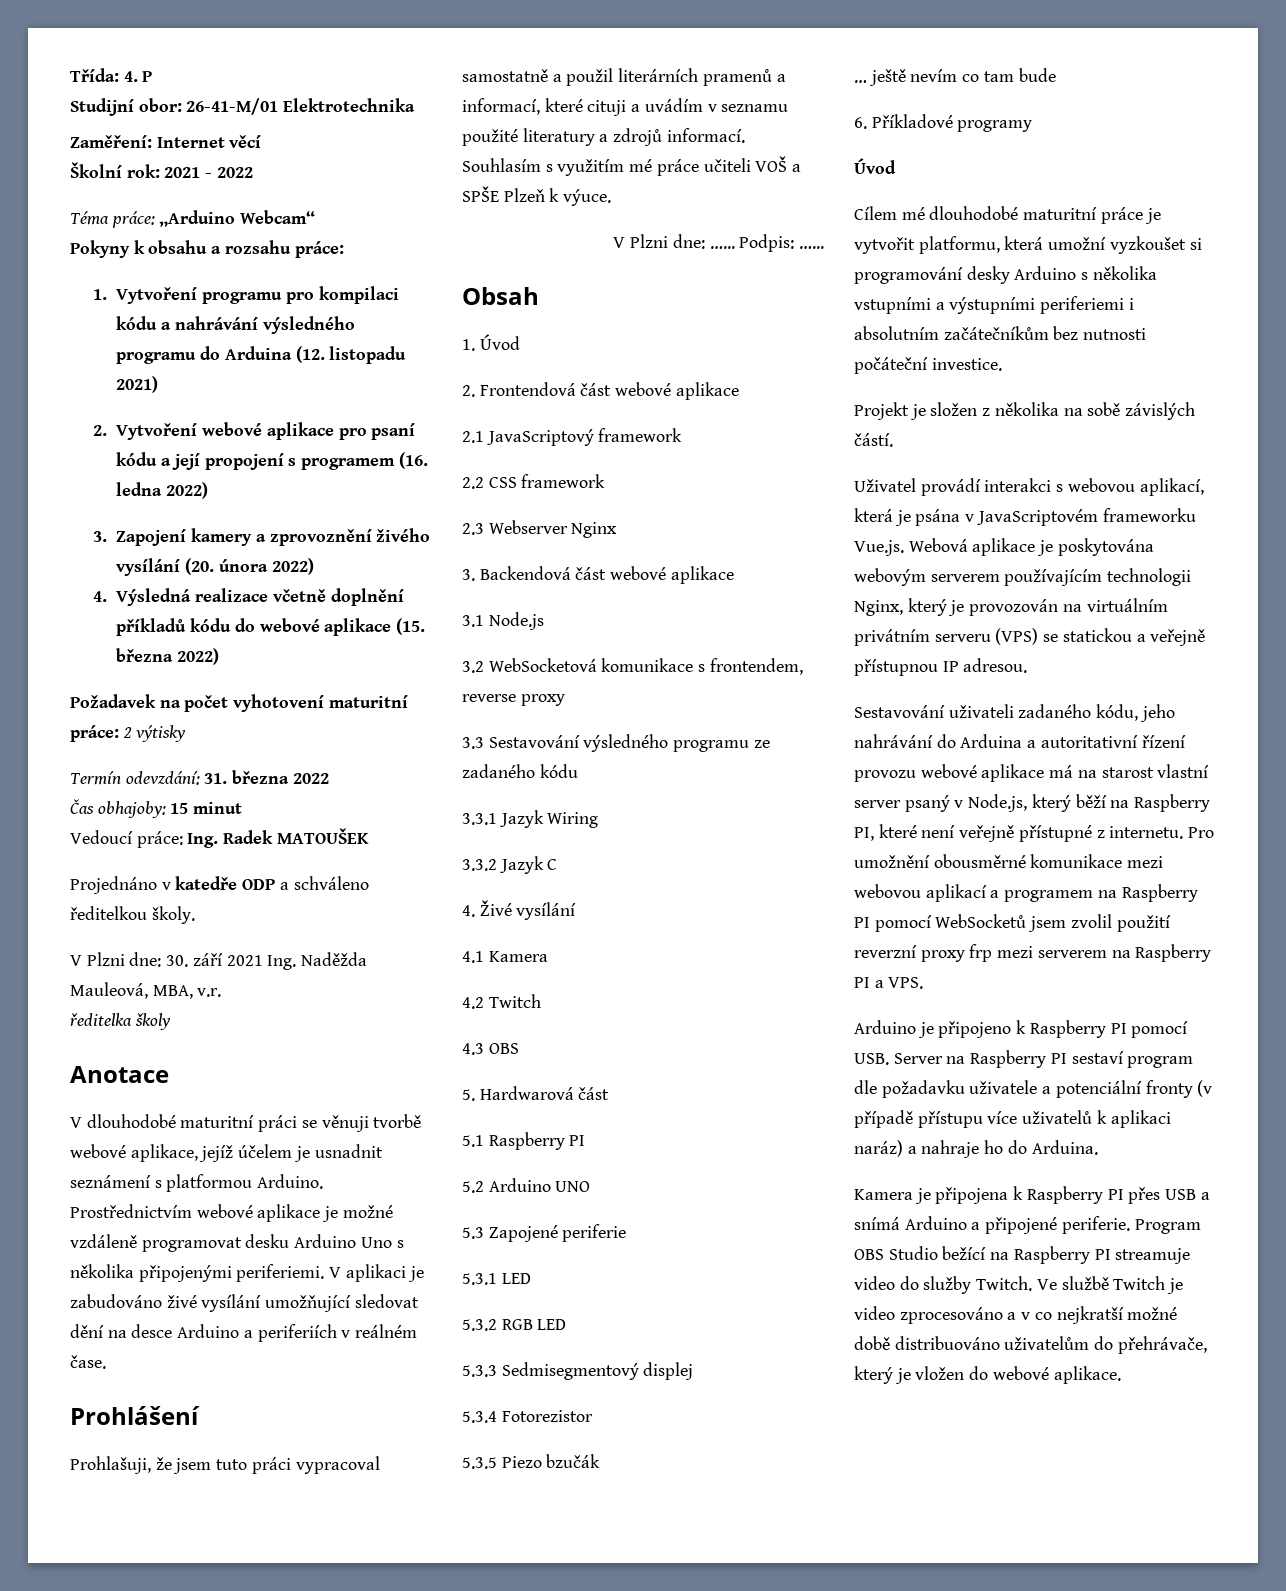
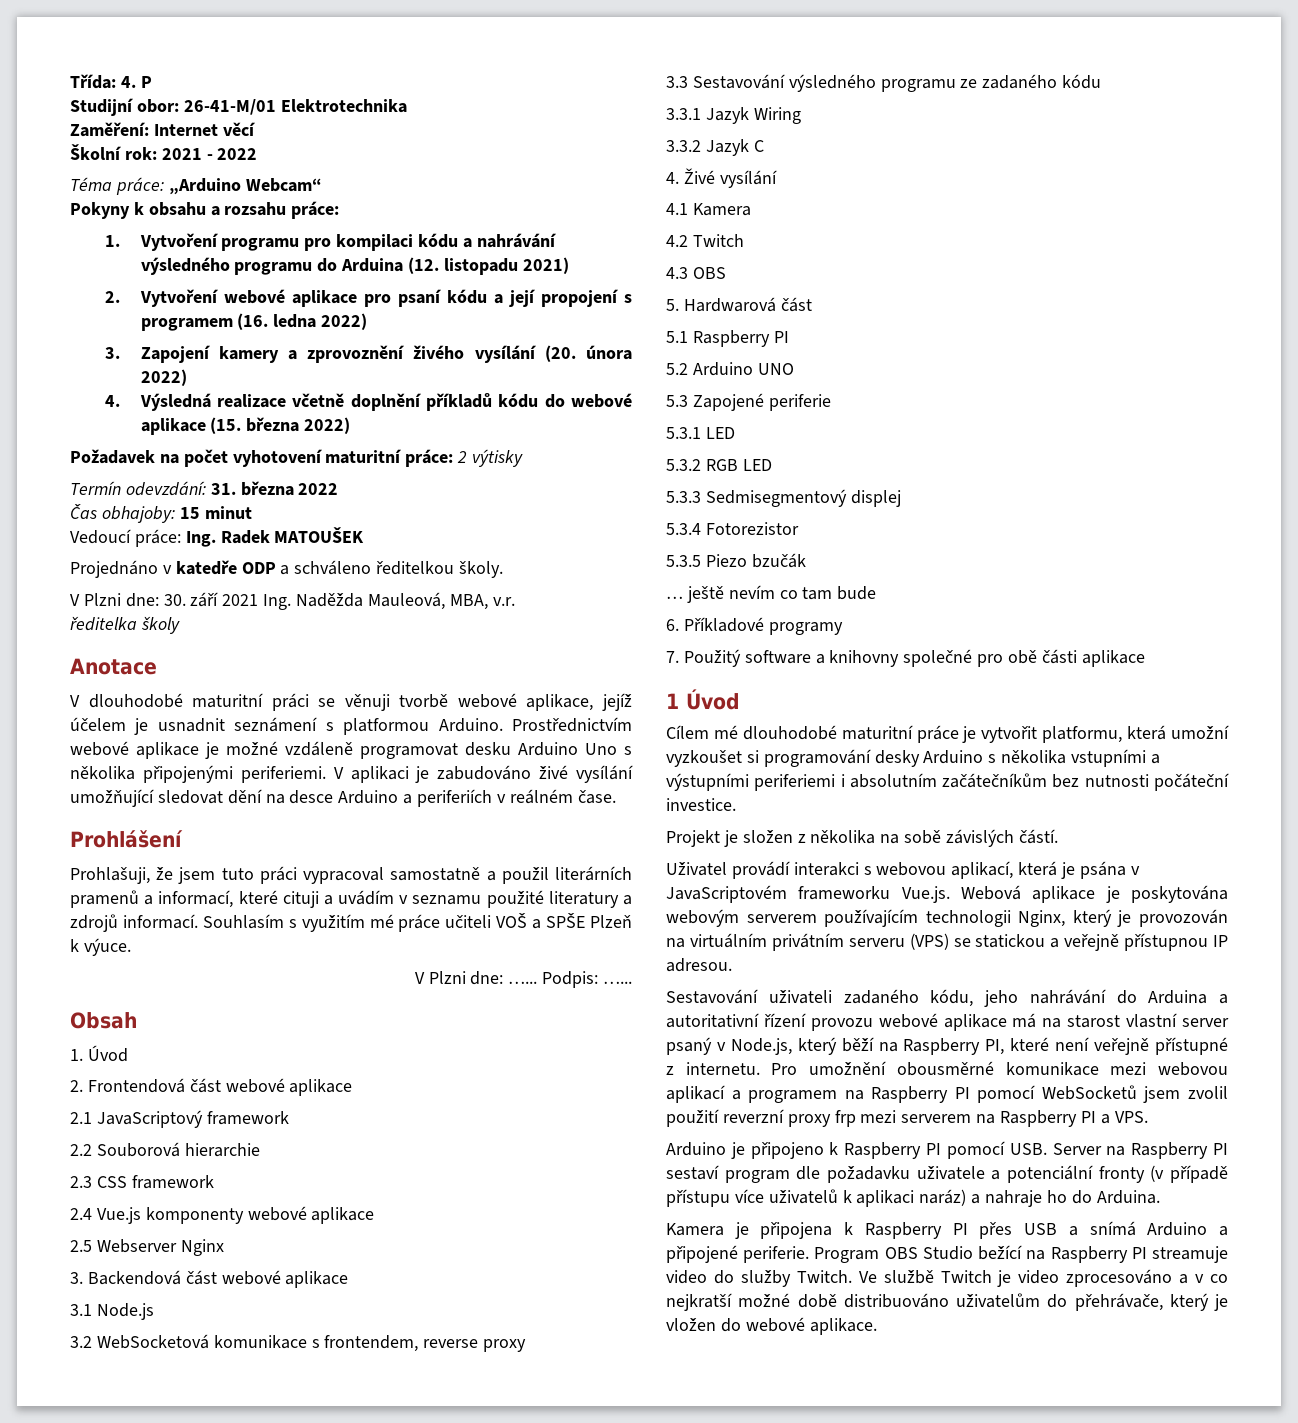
(484, 483) none -> [96,1142,260,1157] [70,1176,92,1188] Souborová hierarchie // 2.3
[462,523,484,535] 2.3 -> [70,1206,375,1224] [70,1240,92,1252] 2.4 Vue.js komponenty webové aplikace // 2.5
(1033, 126) none -> [666,649,1145,667] [666,693,679,709] 7. Použitý software a knihovny společné pro obě části aplikace // 1

